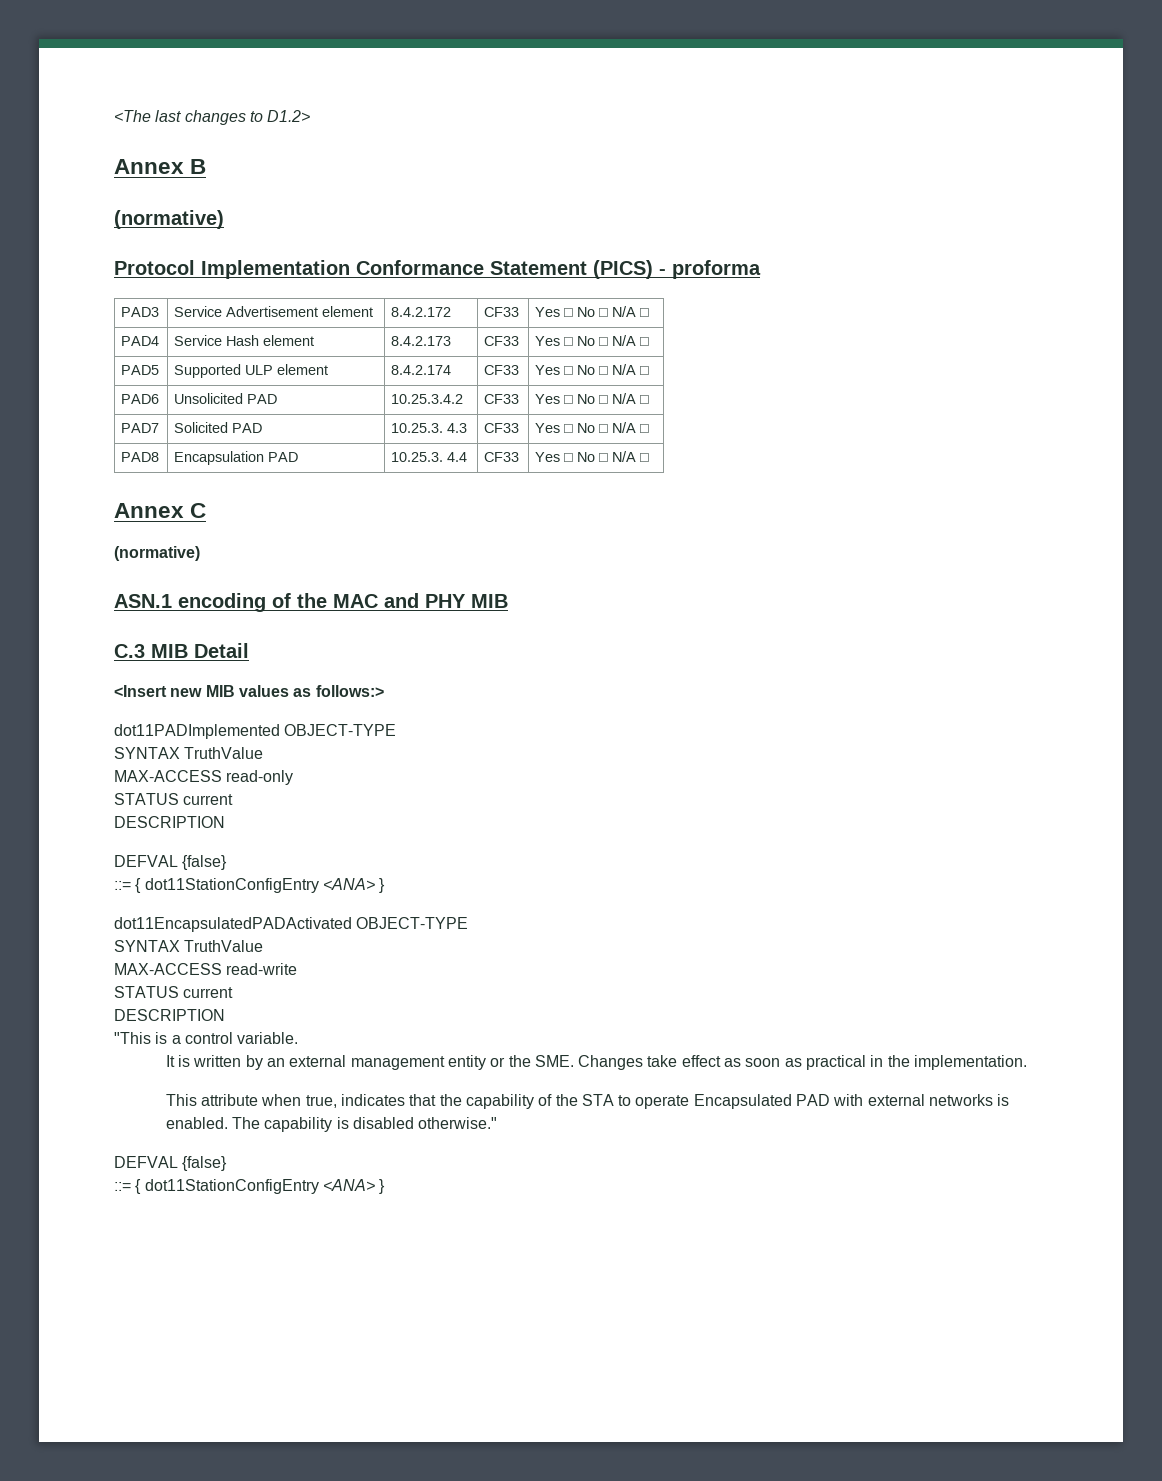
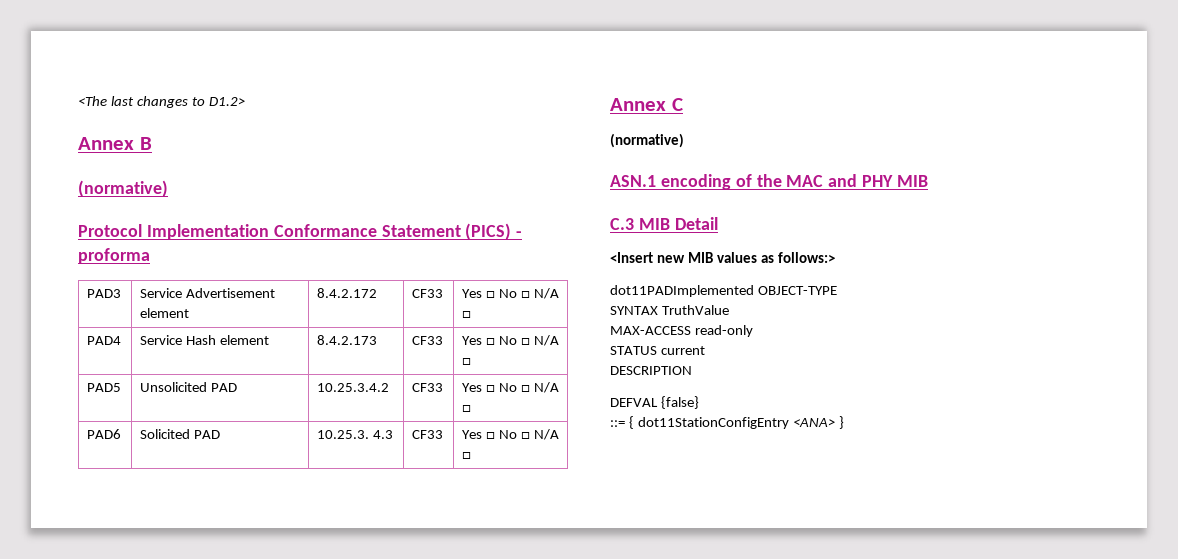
[174,364,329,378] [391,365,452,375] [484,365,520,375] [535,364,650,375] [121,394,160,404] | Supported ULP element | 8.4.2.174 | CF33 | Yes □ No □ N/A □ // PAD6 -> (122, 387) none
[121,423,160,433] PAD7 -> [87,429,122,439] PAD6
[121,452,160,462] [174,451,299,465] [391,452,468,462] [484,452,520,462] [535,451,650,462] // PAD8 | Encapsulation PAD | 10.25.3. 4.4 | CF33 | Yes □ No □ N/A □ -> (472, 455) none
[114,917,469,932] [114,940,264,952] [114,963,298,975] [114,986,234,998] [114,1009,225,1021] [114,1032,299,1044] [165,1055,1028,1070] [165,1094,1010,1109] [165,1117,498,1132] [114,1156,228,1171] [114,1179,386,1194] // dot11EncapsulatedPADActivated OBJECT-TYPE // SYNTAX TruthValue // MAX-ACCESS read-write // STATUS current // DESCRIPTION // "This is a control variable. // It is written by an external management entity or the SME. Changes take effect as soon as practical in the implementation. // This attribute when true, indicates that the capability of the STA to operate Encapsulated PAD with external networks is enabled. The capability is disabled otherwise." // DEFVAL {false} // ::= { dot11StationConfigEntry <ANA> } -> (844, 422) none

